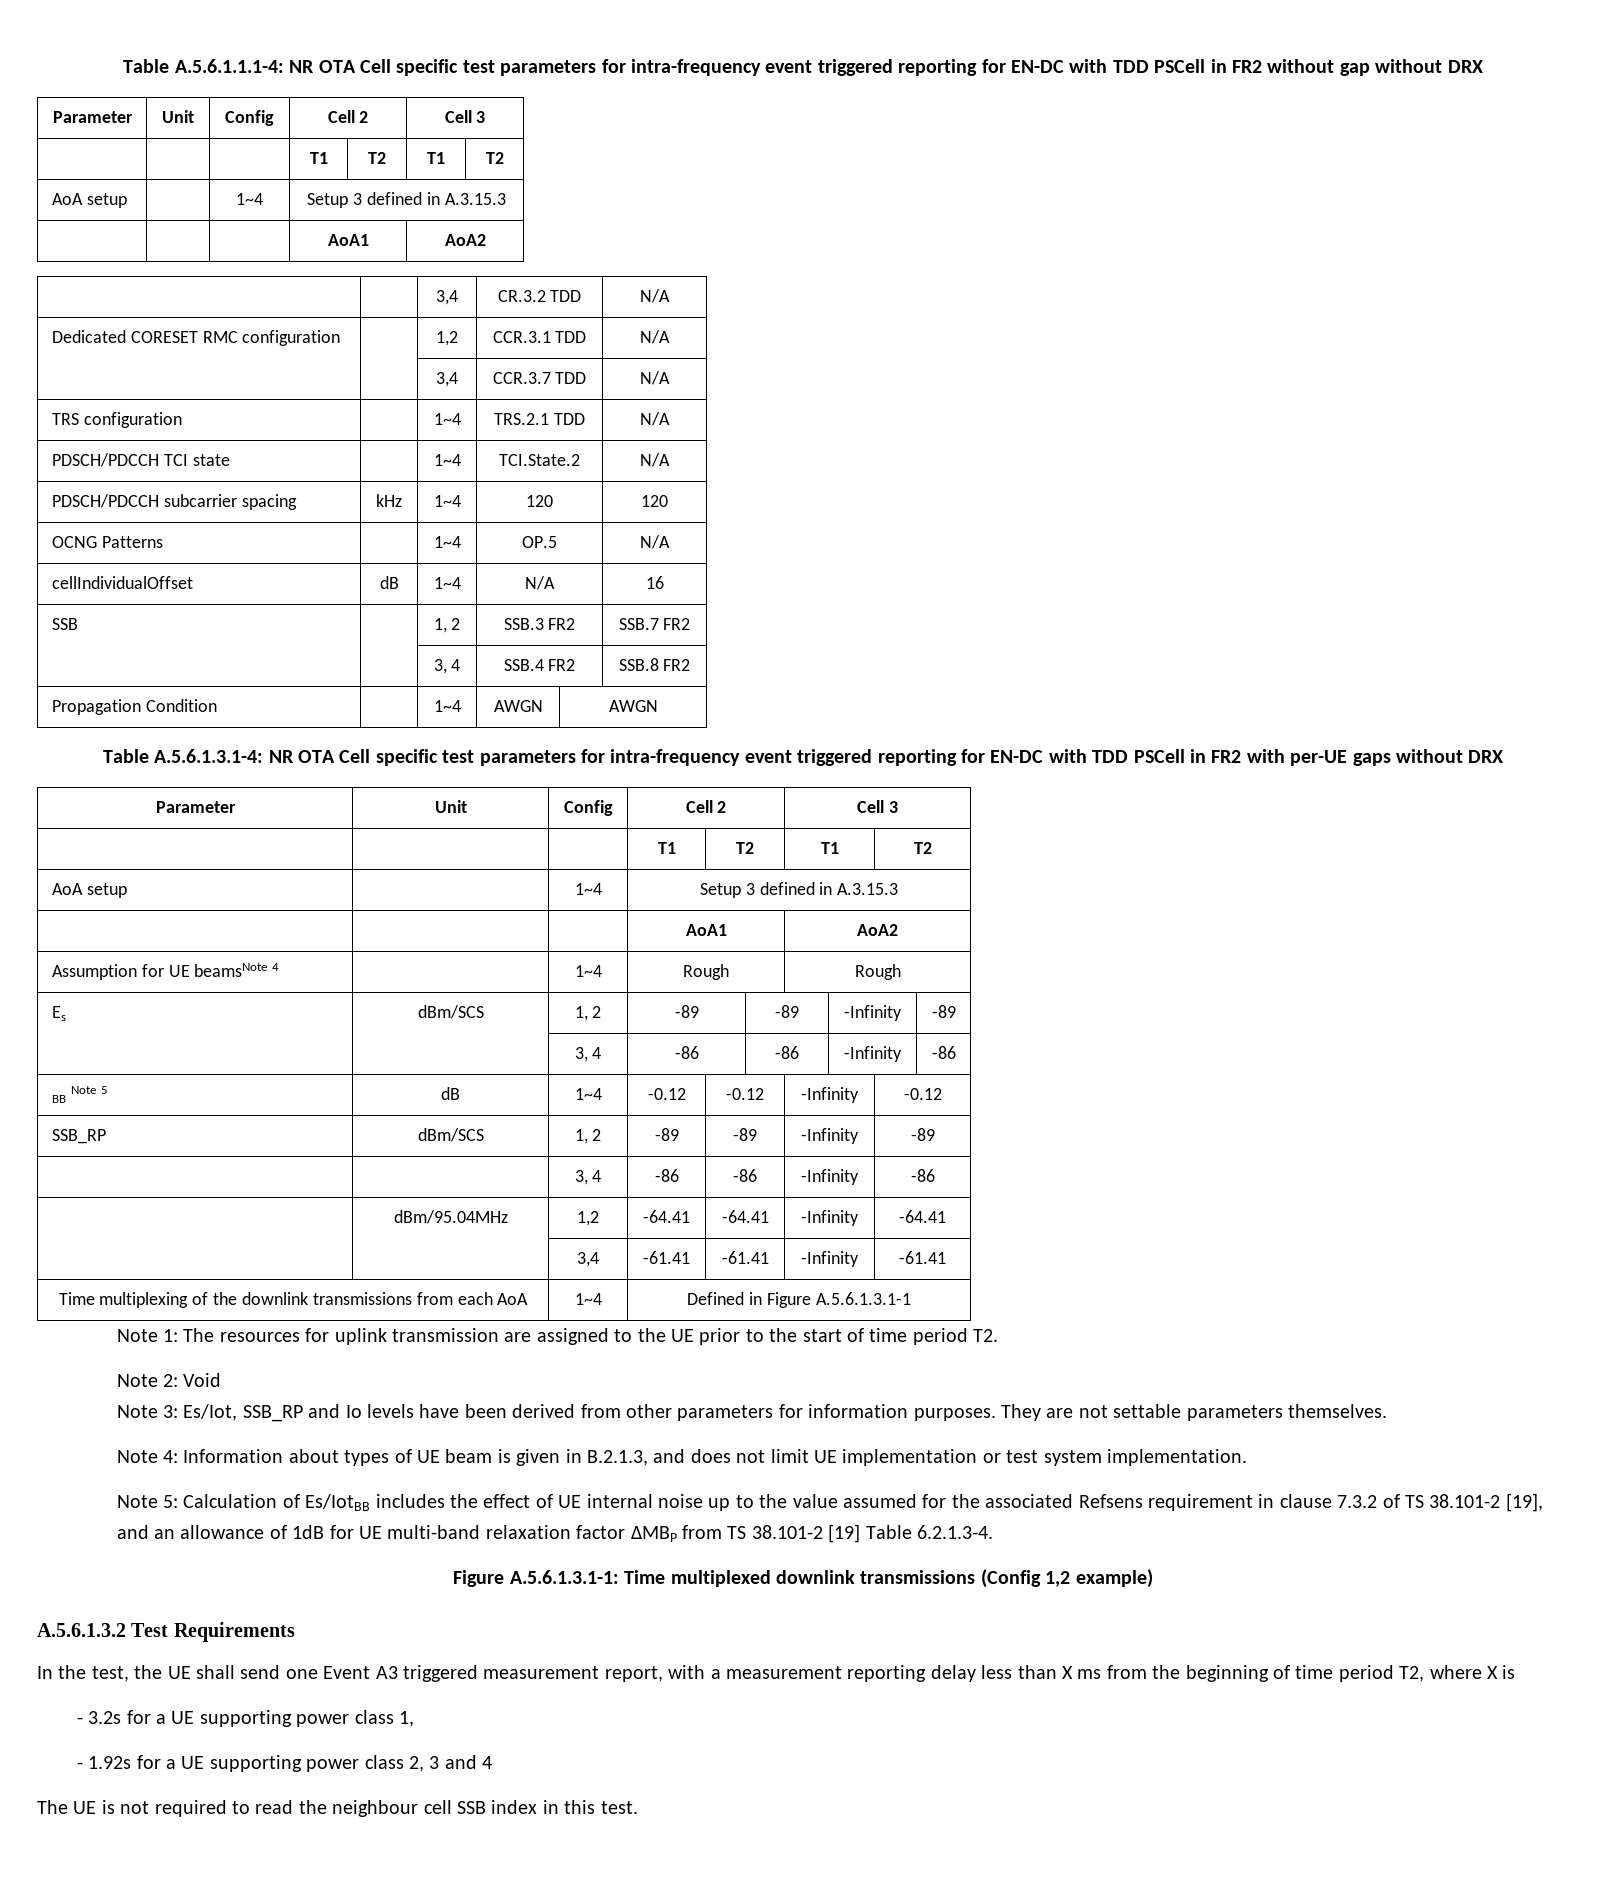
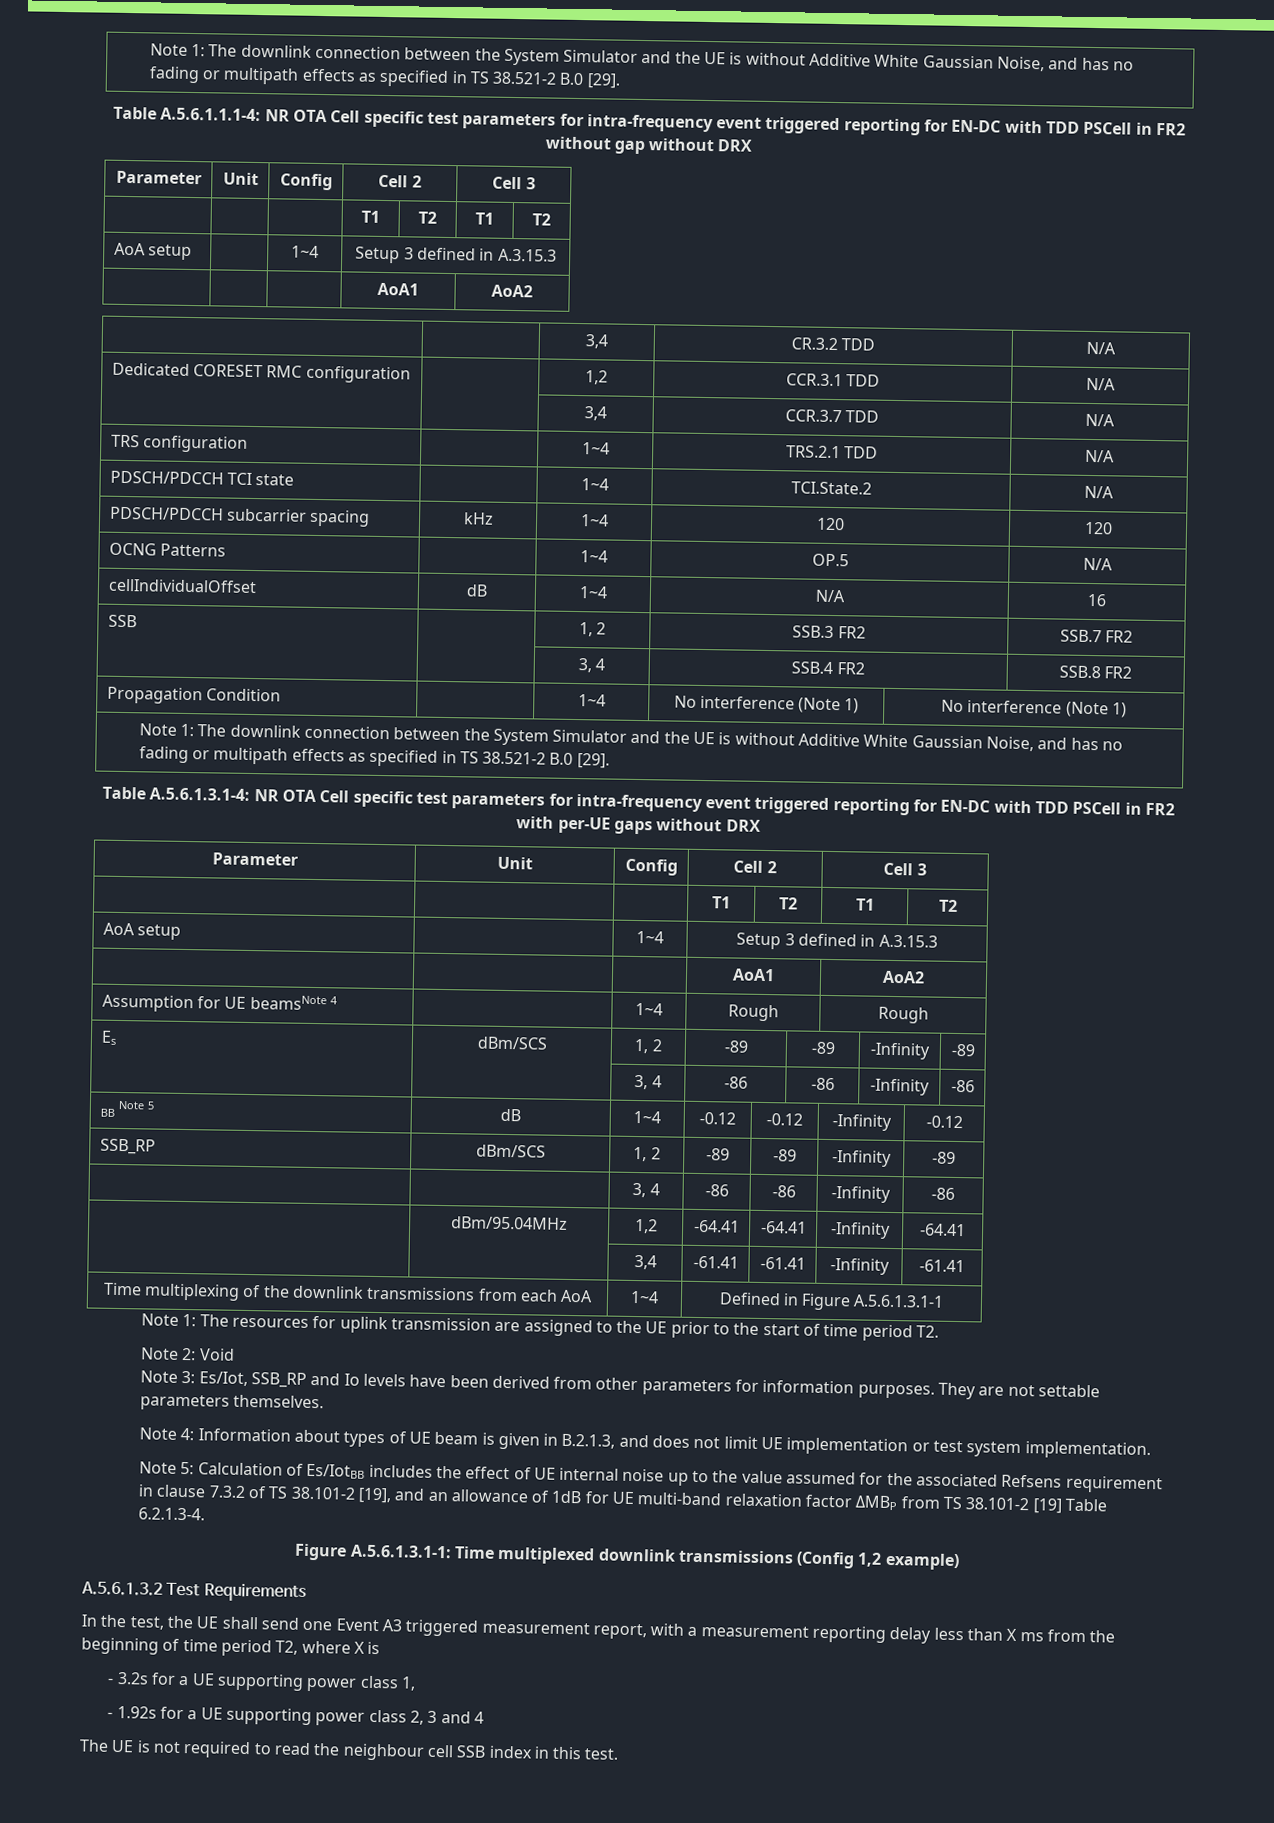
(123, 66) none -> [149,43,1134,72] [148,66,621,89] Note 1: The downlink connection between the System Simulator and the UE is without Additive White Gaussian Noise, and has no fading or multipath effects as specified in TS 38.521-2 B.0 [29]. //
[493,700,543,712] [608,700,658,712] AWGN | AWGN -> [673,695,860,714] [941,699,1127,718] [138,723,1123,752] [138,746,610,769] No interference (Note 1) | No interference (Note 1) // Note 1: The downlink connection between the System Simulator and the UE is without Additive White Gaussian Noise, and has no fading or multipath effects as specified in TS 38.521-2 B.0 [29].

